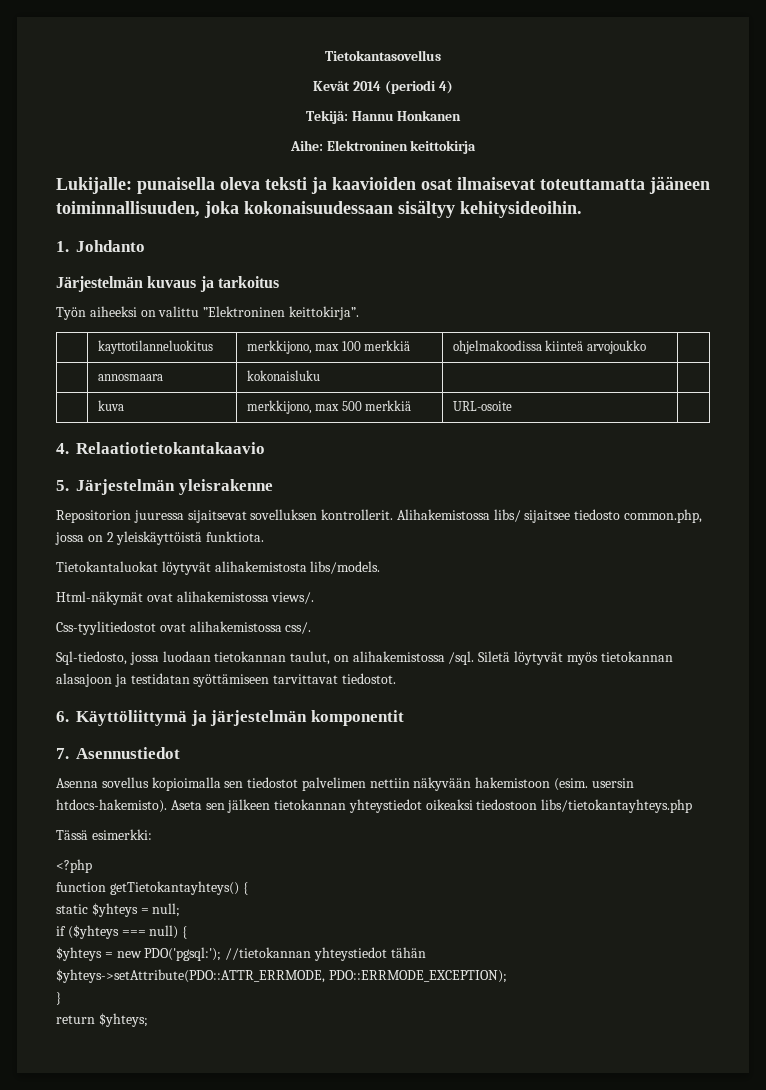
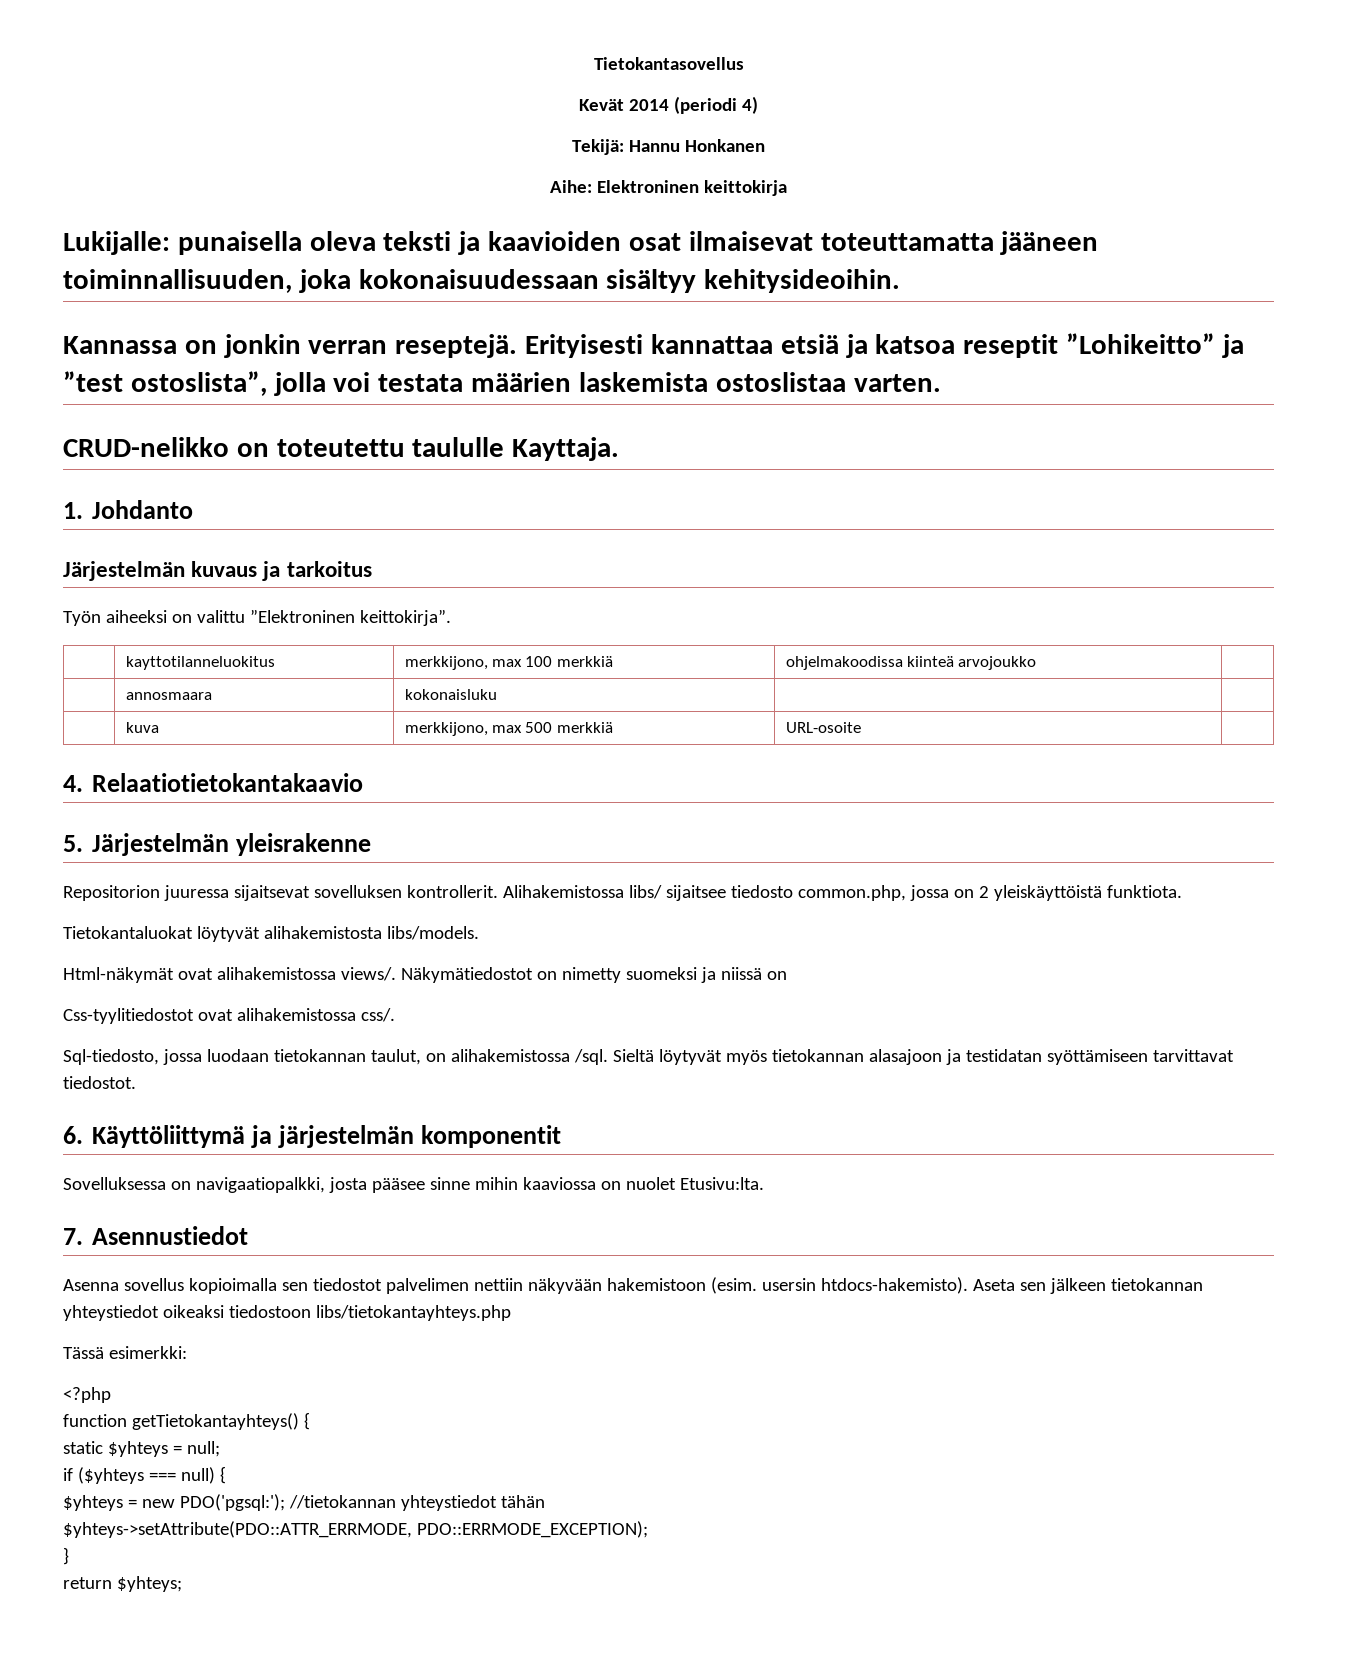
(582, 209) none -> [63,333,1244,358] [63,371,941,396] [63,437,620,461] // Kannassa on jonkin verran reseptejä. Erityisesti kannattaa etsiä ja katsoa reseptit ”Lohikeitto” ja ”test ostoslista”, jolla voi testata määrien laskemista ostoslistaa varten. // CRUD-nelikko on toteutettu taululle Kayttaja.
(315, 598) none -> [400,967,787,983] Näkymätiedostot on nimetty suomeksi ja niissä on
[478,651,511,662] Siletä -> [612,1049,654,1062] Sieltä
(404, 718) none -> [63,1177,764,1193] // Sovelluksessa on navigaatiopalkki, josta pääsee sinne mihin kaaviossa on nuolet Etusivu:lta.

